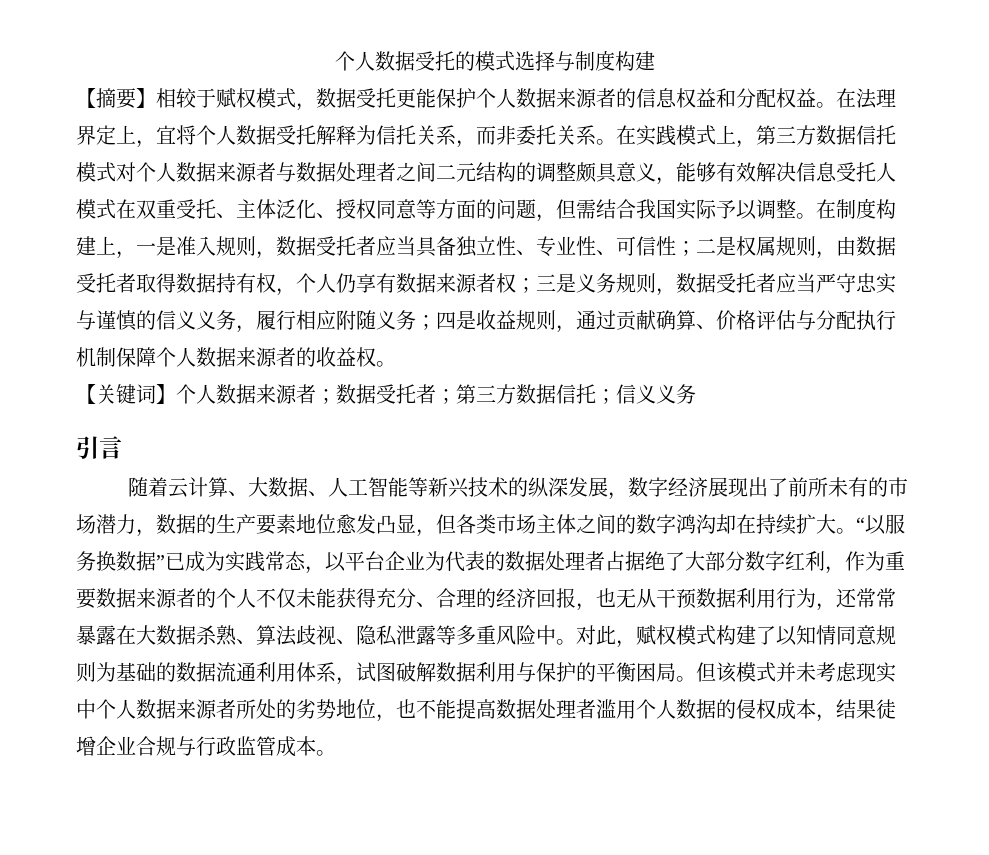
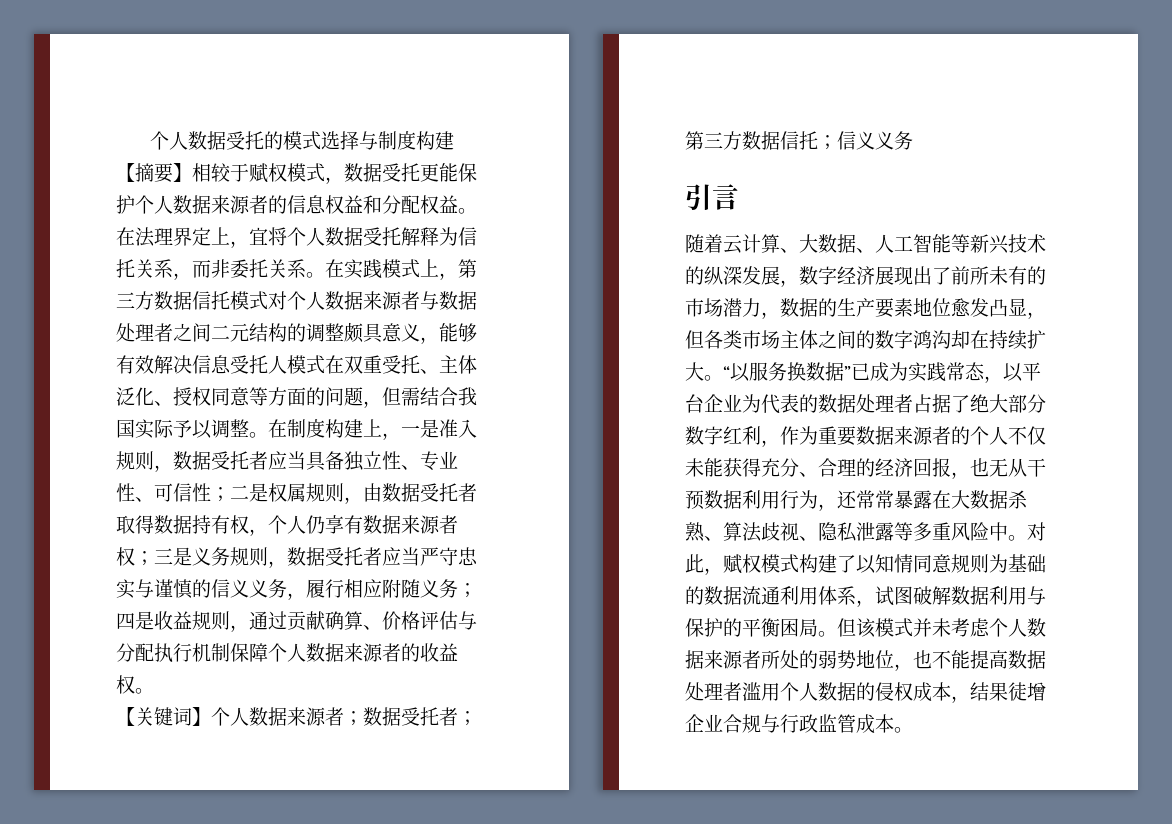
[645,551,685,571] 绝了 -> [951,394,989,413] 了绝
[856,662,896,683] [76,699,96,719] 现实中 -> (990, 627) none
[296,699,316,719] 劣 -> [818,650,837,669] 弱

